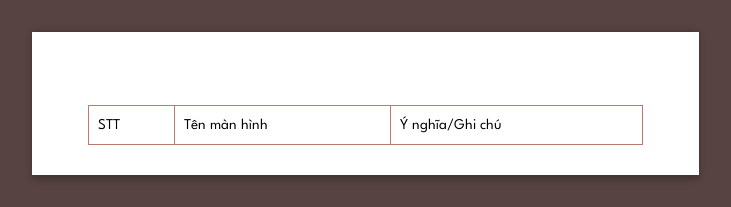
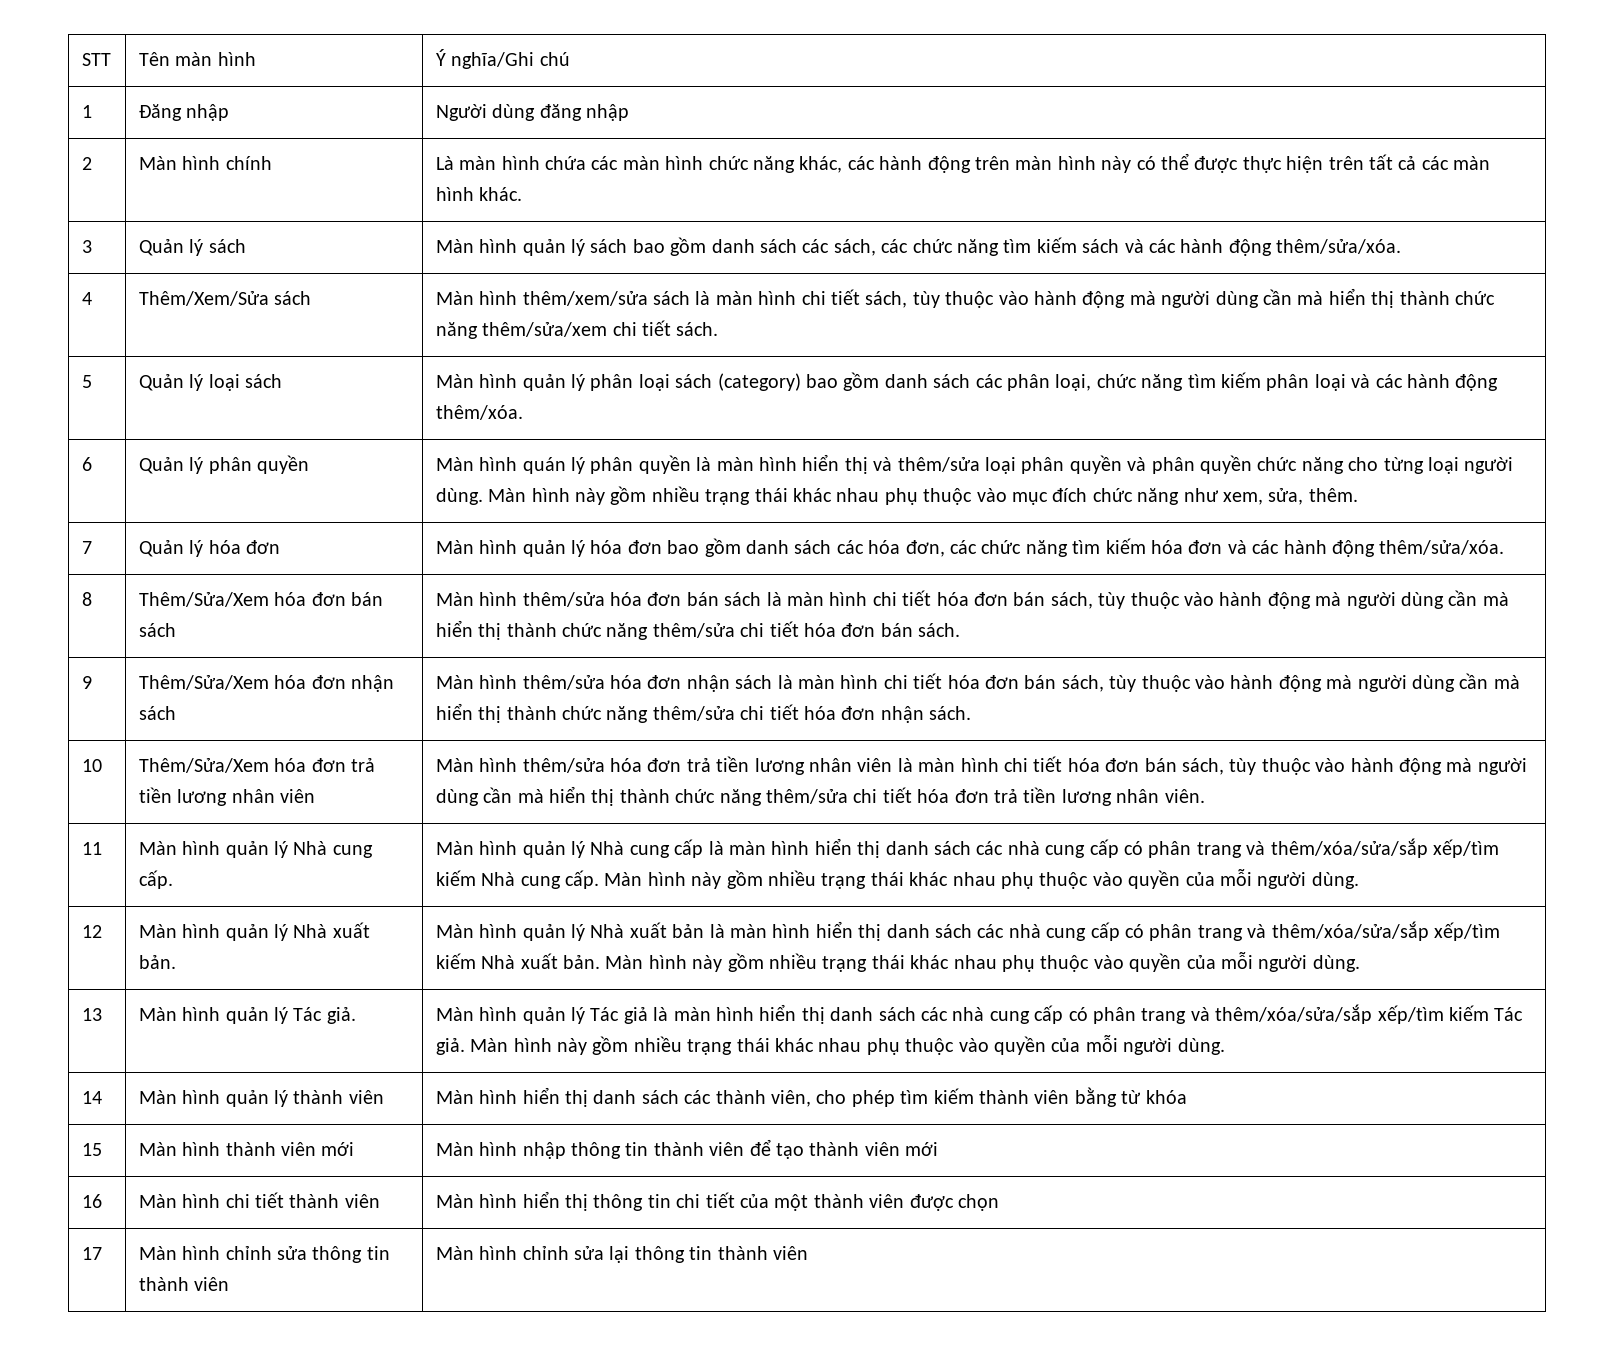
(503, 124) none -> [81,105,92,118] [138,104,230,121] [435,104,629,121] [81,157,92,170] [138,156,272,170] [435,153,1491,173] [435,187,523,201] [81,240,92,253] [138,239,246,256] [435,237,1402,256] [81,292,92,305] [138,291,312,306] [435,288,1495,308] [435,320,719,339] [81,375,92,388] [138,374,282,391] [435,372,1499,391] [435,405,523,420] [81,457,92,471] [138,455,309,474] [435,454,1514,474] [435,486,1358,505] [81,541,92,554] [138,540,280,557] [435,538,1505,557] [81,592,92,606] [138,592,383,607] [138,623,176,637] [435,590,1509,609] [435,620,961,640] [81,676,92,689] [138,675,394,692] [138,706,176,720] [435,673,1520,692] [435,703,972,723] [81,759,102,772] [138,758,375,773] [138,787,315,806] [435,756,1527,775] [435,786,1205,806] [81,842,102,855] [138,841,373,858] [138,870,173,889] [435,838,1499,858] [435,869,1359,889] [81,925,102,938] [138,922,370,941] [138,955,176,969] [435,921,1500,941] [435,952,1360,972] [81,1008,102,1021] [138,1007,356,1024] [435,1004,1524,1024] [435,1035,1225,1055] [81,1091,102,1104] [138,1090,384,1107] [435,1087,1187,1107] [81,1143,102,1156] [138,1142,355,1156] [435,1139,939,1159] [81,1194,102,1208] [138,1192,380,1208] [435,1191,999,1211] [81,1247,102,1260] [138,1246,390,1263] [138,1277,230,1291] [435,1246,808,1263] // 1 | Đăng nhập | Người dùng đăng nhập // 2 | Màn hình chính | Là màn hình chứa các màn hình chức năng khác, các hành động trên màn hình này có thể được thực hiện trên tất cả các màn hình khác. // 3 | Quản lý sách | Màn hình quản lý sách bao gồm danh sách các sách, các chức năng tìm kiếm sách và các hành động thêm/sửa/xóa. // 4 | Thêm/Xem/Sửa sách | Màn hình thêm/xem/sửa sách là màn hình chi tiết sách, tùy thuộc vào hành động mà người dùng cần mà hiển thị thành chức năng thêm/sửa/xem chi tiết sách. // 5 | Quản lý loại sách | Màn hình quản lý phân loại sách (category) bao gồm danh sách các phân loại, chức năng tìm kiếm phân loại và các hành động thêm/xóa. // 6 | Quản lý phân quyền | Màn hình quán lý phân quyền là màn hình hiển thị và thêm/sửa loại phân quyền và phân quyền chức năng cho từng loại người dùng. Màn hình này gồm nhiều trạng thái khác nhau phụ thuộc vào mục đích chức năng như xem, sửa, thêm. // 7 | Quản lý hóa đơn | Màn hình quản lý hóa đơn bao gồm danh sách các hóa đơn, các chức năng tìm kiếm hóa đơn và các hành động thêm/sửa/xóa. // 8 | Thêm/Sửa/Xem hóa đơn bán sách | Màn hình thêm/sửa hóa đơn bán sách là màn hình chi tiết hóa đơn bán sách, tùy thuộc vào hành động mà người dùng cần mà hiển thị thành chức năng thêm/sửa chi tiết hóa đơn bán sách. // 9 | Thêm/Sửa/Xem hóa đơn nhận sách | Màn hình thêm/sửa hóa đơn nhận sách là màn hình chi tiết hóa đơn bán sách, tùy thuộc vào hành động mà người dùng cần mà hiển thị thành chức năng thêm/sửa chi tiết hóa đơn nhận sách. // 10 | Thêm/Sửa/Xem hóa đơn trả tiền lương nhân viên | Màn hình thêm/sửa hóa đơn trả tiền lương nhân viên là màn hình chi tiết hóa đơn bán sách, tùy thuộc vào hành động mà người dùng cần mà hiển thị thành chức năng thêm/sửa chi tiết hóa đơn trả tiền lương nhân viên. // 11 | Màn hình quản lý Nhà cung cấp. | Màn hình quản lý Nhà cung cấp là màn hình hiển thị danh sách các nhà cung cấp có phân trang và thêm/xóa/sửa/sắp xếp/tìm kiếm Nhà cung cấp. Màn hình này gồm nhiều trạng thái khác nhau phụ thuộc vào quyền của mỗi người dùng. // 12 | Màn hình quản lý Nhà xuất bản. | Màn hình quản lý Nhà xuất bản là màn hình hiển thị danh sách các nhà cung cấp có phân trang và thêm/xóa/sửa/sắp xếp/tìm kiếm Nhà xuất bản. Màn hình này gồm nhiều trạng thái khác nhau phụ thuộc vào quyền của mỗi người dùng. // 13 | Màn hình quản lý Tác giả. | Màn hình quản lý Tác giả là màn hình hiển thị danh sách các nhà cung cấp có phân trang và thêm/xóa/sửa/sắp xếp/tìm kiếm Tác giả. Màn hình này gồm nhiều trạng thái khác nhau phụ thuộc vào quyền của mỗi người dùng. // 14 | Màn hình quản lý thành viên | Màn hình hiển thị danh sách các thành viên, cho phép tìm kiếm thành viên bằng từ khóa // 15 | Màn hình thành viên mới | Màn hình nhập thông tin thành viên để tạo thành viên mới // 16 | Màn hình chi tiết thành viên | Màn hình hiển thị thông tin chi tiết của một thành viên được chọn // 17 | Màn hình chỉnh sửa thông tin thành viên | Màn hình chỉnh sửa lại thông tin thành viên

